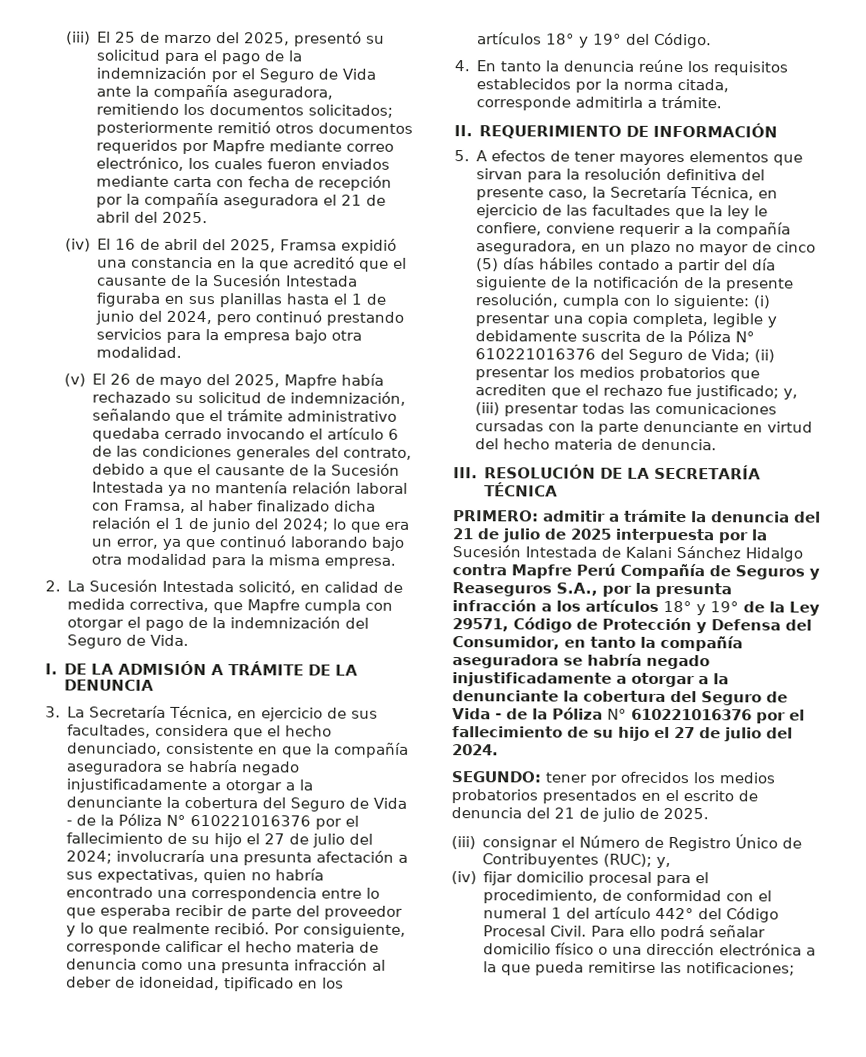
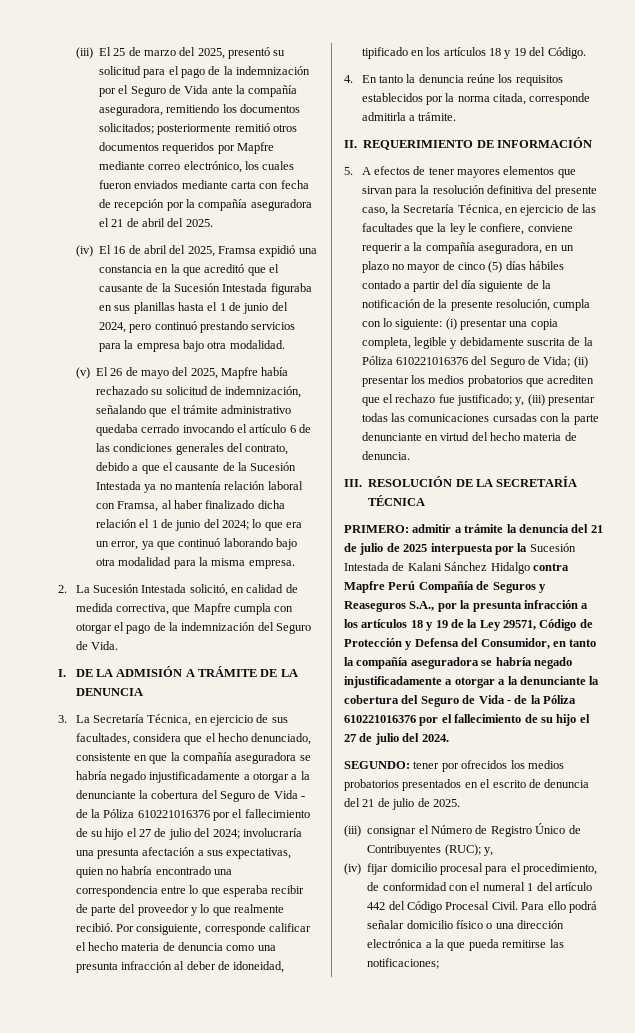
[166,814,187,826] N° -> (135, 813) none
[546,33,623,48] 18° y 19° -> [489,48,526,59] 18 y 19
[735,331,756,343] N° -> (393, 360) none
[663,600,739,616] 18° y 19° -> [410,620,448,631] 18 y 19
[607,708,627,720] N° -> (576, 699) none
[655,907,695,920] 442° -> [367,902,386,910] 442

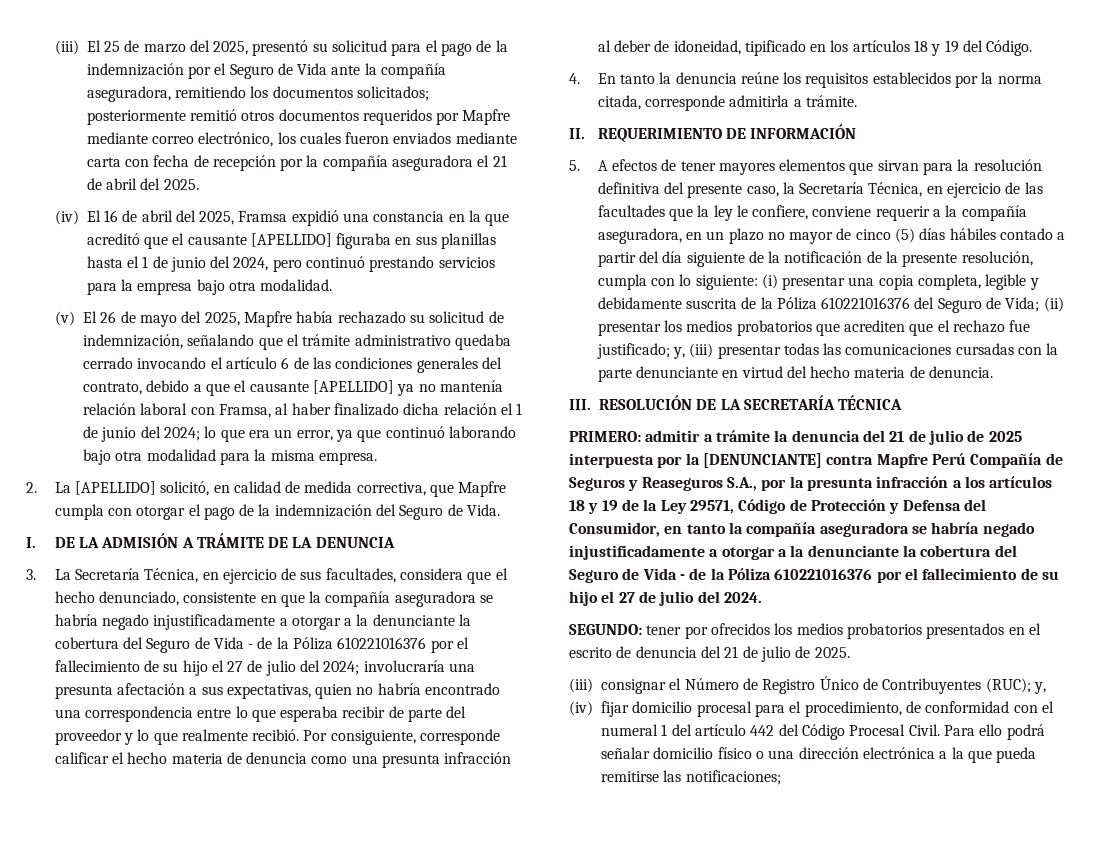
[146,283,268,292] de la Sucesión Intestada -> [250,233,332,247] [APELLIDO]
[222,462,297,471] [95,481,141,490] de la Sucesión Intestada -> [313,380,395,394] [APELLIDO]
[92,584,187,593] Sucesión Intestada -> [74,481,156,495] [APELLIDO]
[529,543,576,552] [344,562,530,574] Sucesión Intestada de Kalani Sánchez Hidalgo -> [702,453,822,468] [DENUNCIANTE]

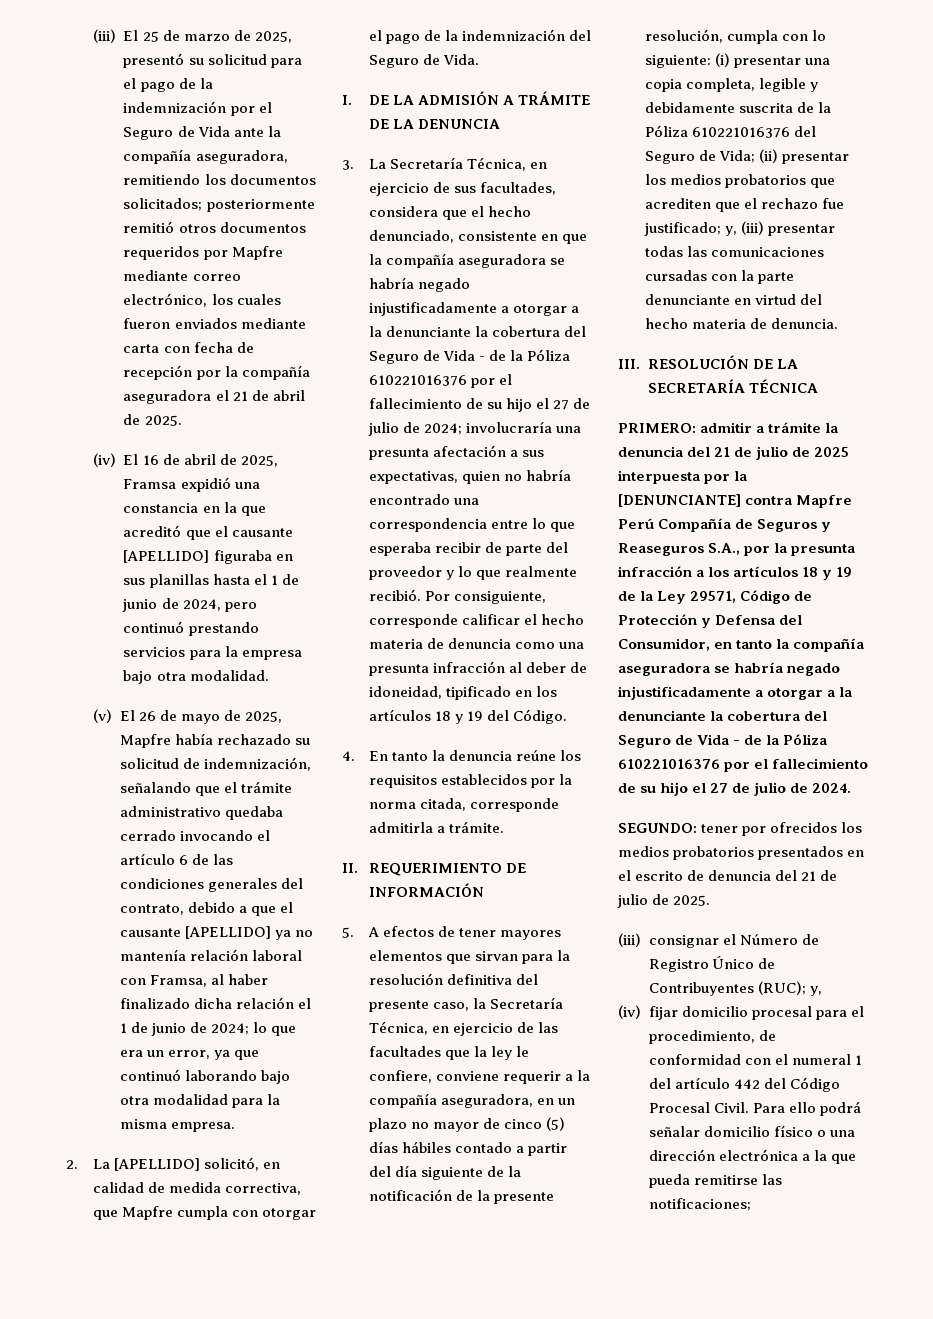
[189,40,210,52] del -> [233,30,251,41] de
[140,178,161,190] del -> [123,414,141,425] de
[175,210,196,222] del -> [219,454,237,465] de
[210,256,231,268] del -> [161,598,179,609] de
[181,311,202,323] del -> [224,710,242,721] de
[140,426,161,438] del -> [190,1022,208,1033] de
[300,660,321,672] del -> [403,422,421,433] de
[697,591,720,603] del -> [790,783,809,793] de

